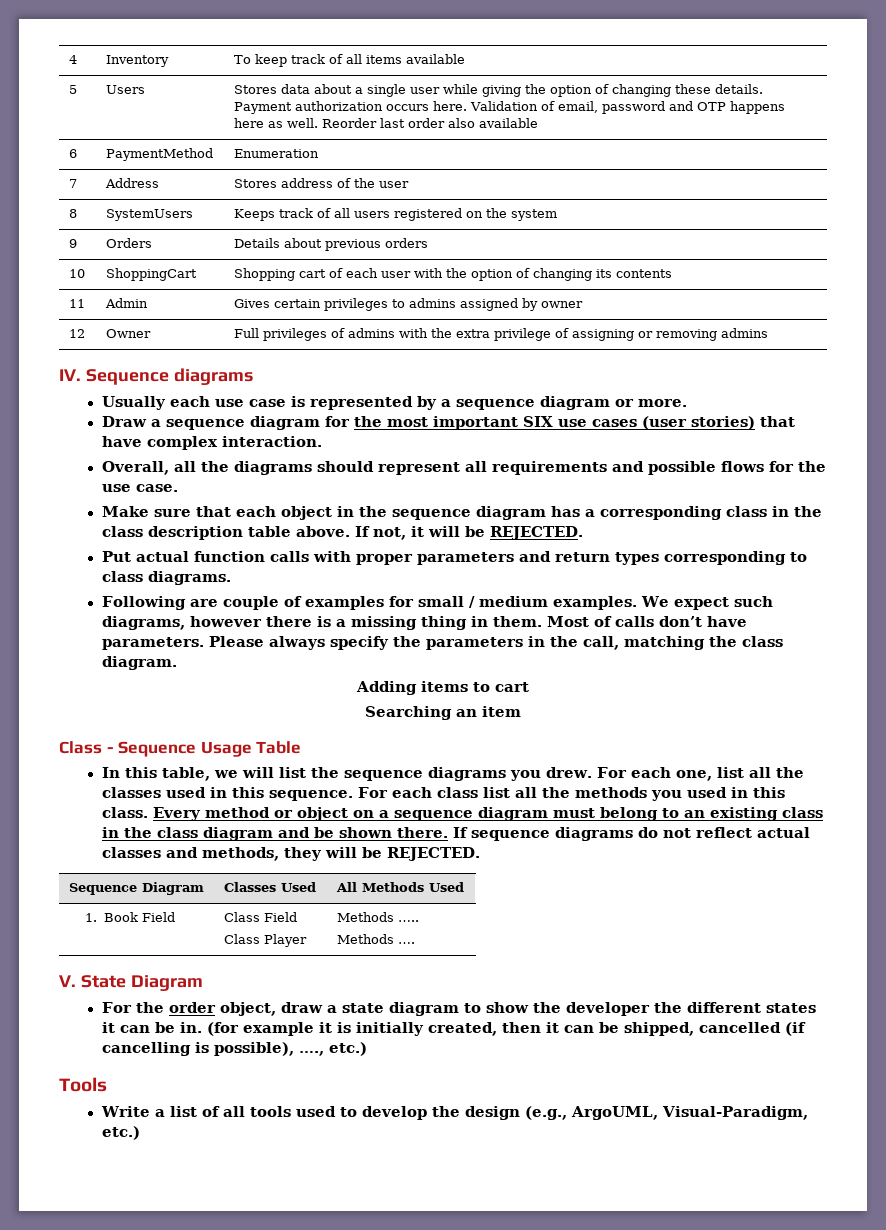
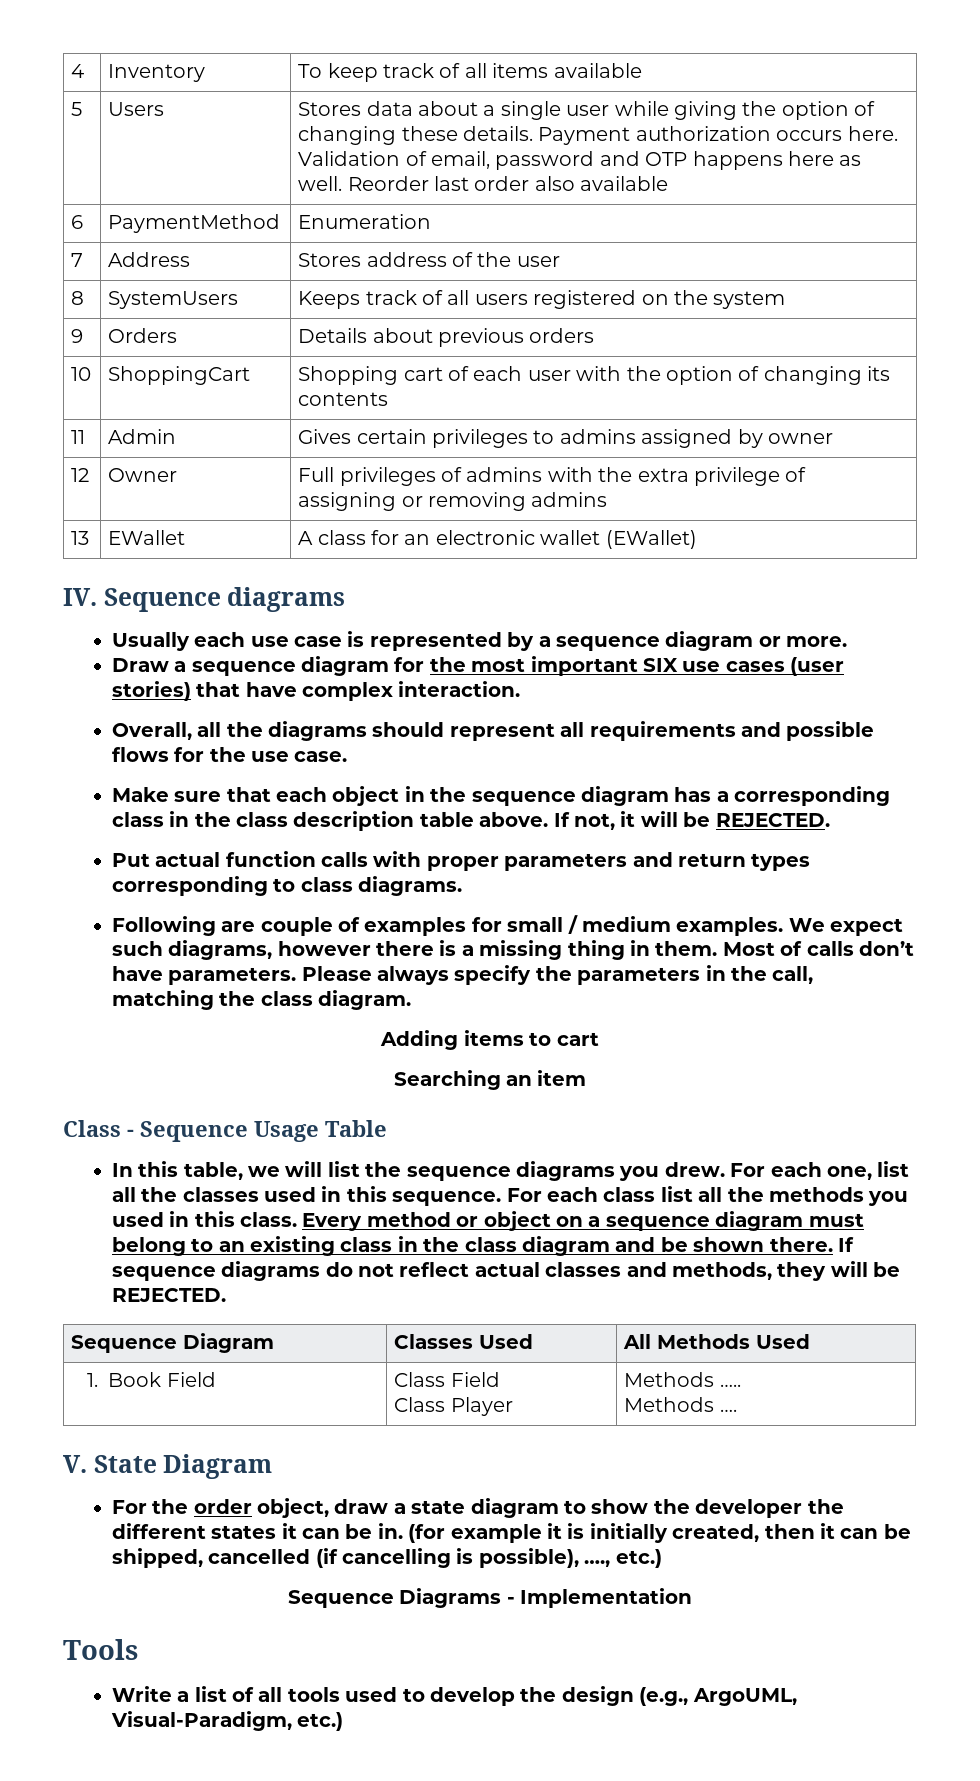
(769, 333) none -> [71,531,90,545] [108,530,186,545] [298,530,697,549] // 13 | EWallet | A class for an electronic wallet (EWallet)
(367, 1049) none -> [287,1588,693,1608] // Sequence Diagrams - Implementation

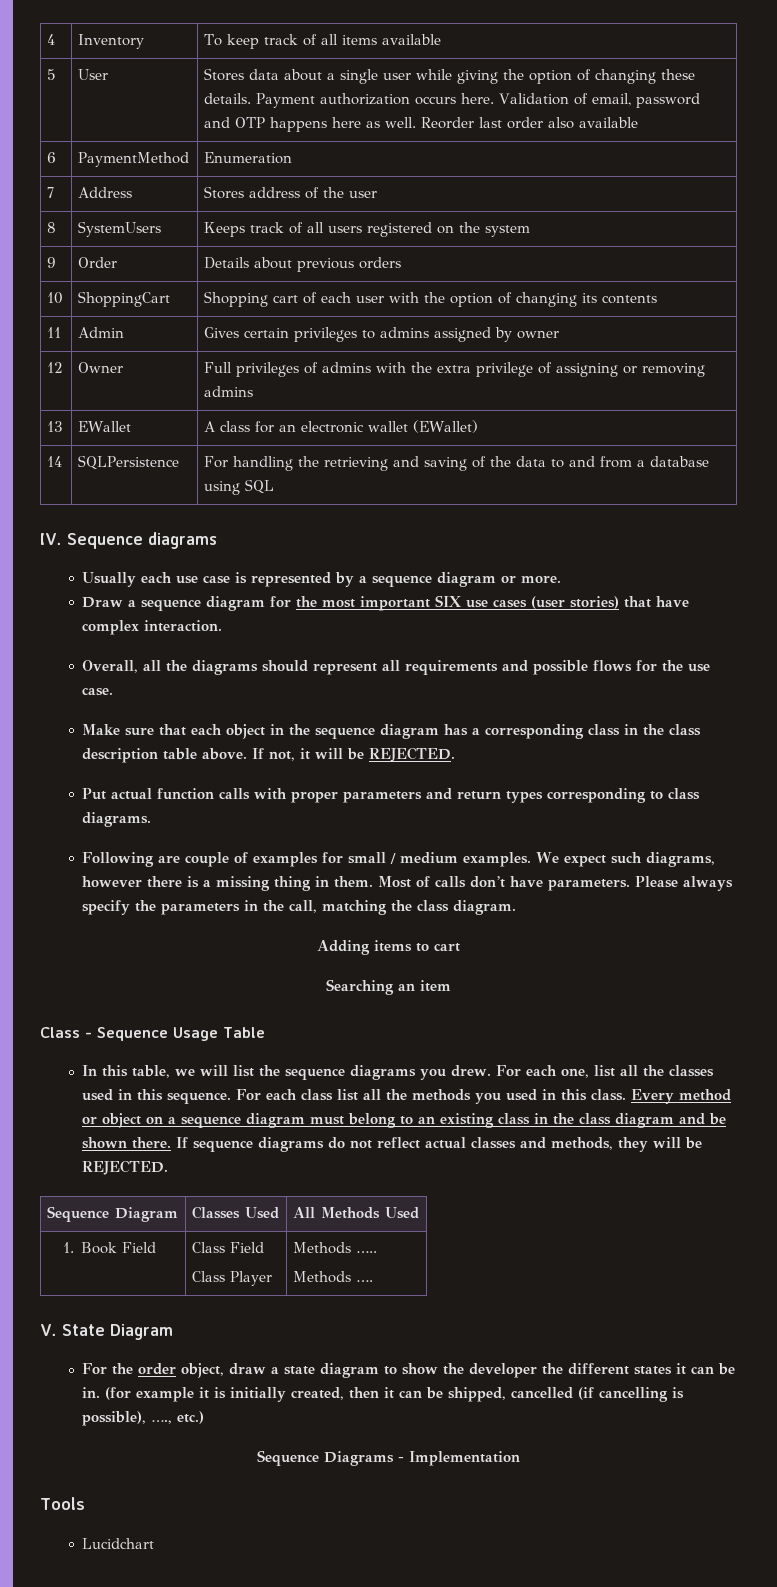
[108,102,165,116] Users -> [78,69,109,80] User
[108,328,178,343] Orders -> [78,257,118,268] Order
(697, 539) none -> [47,456,63,467] [78,455,180,470] [204,456,710,471] [204,479,275,495] // 14 | SQLPersistence | For handling the retrieving and saving of the data to and from a database using SQL
[111,1686,797,1706] [110,1711,344,1731] Write a list of all tools used to develop the design (e.g., ArgoUML, Visual-Paradigm, etc.) -> [82,1538,155,1549] Lucidchart

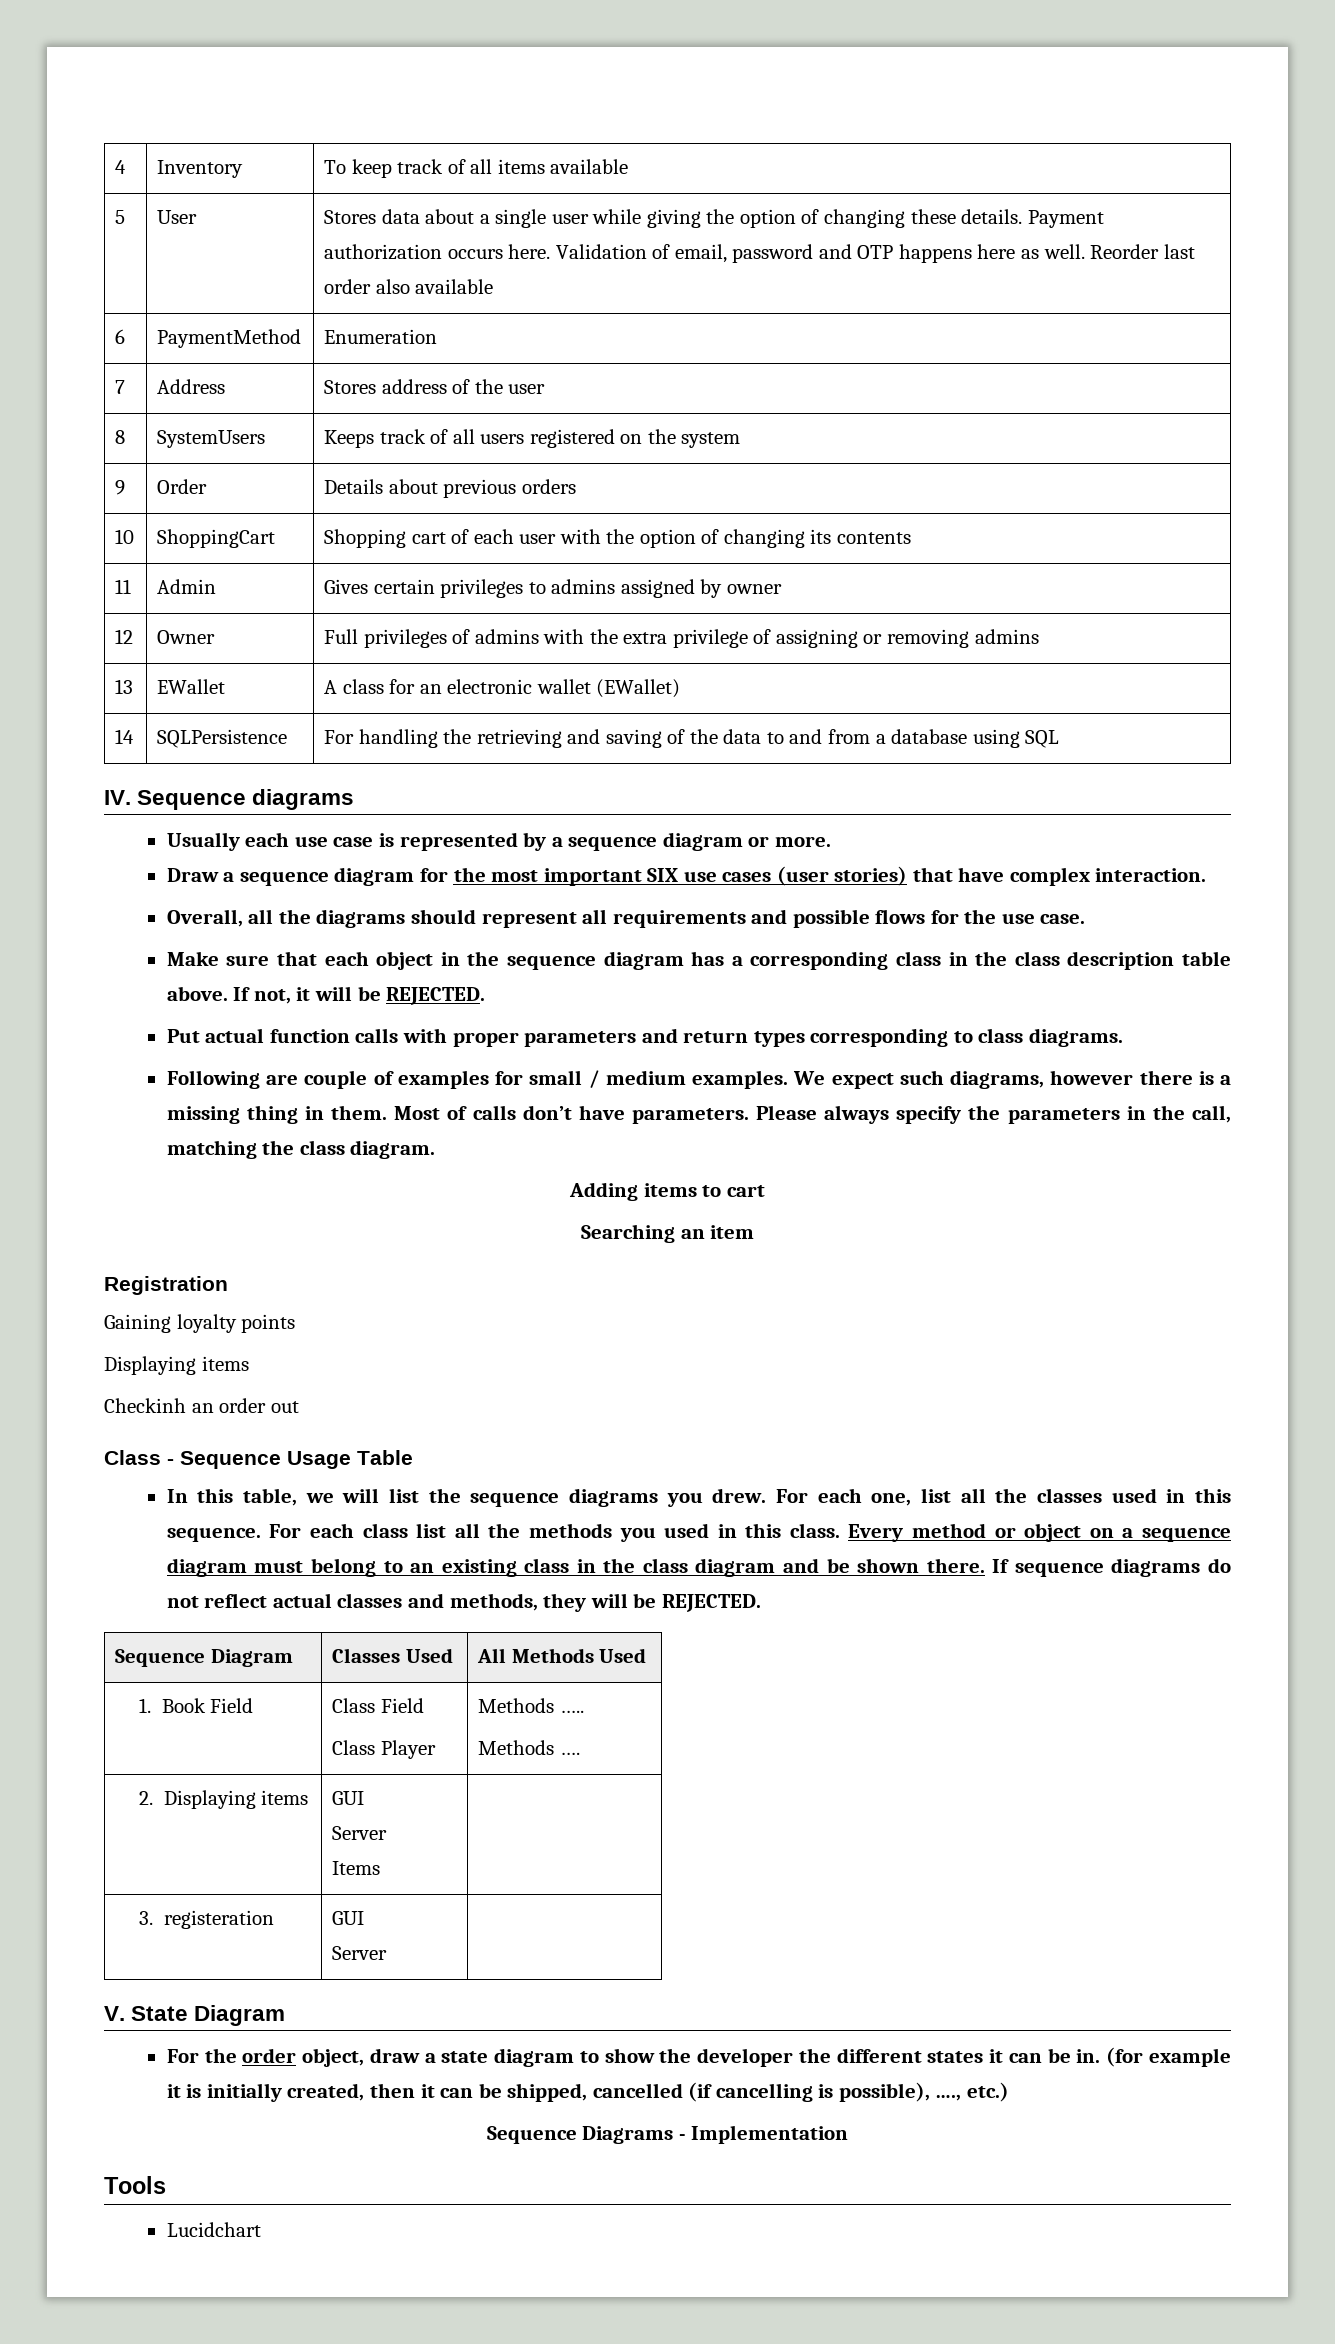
(451, 986) none -> [104,1276,228,1295] [104,1314,296,1333] [104,1356,249,1375] [104,1398,299,1413] // Registration // Gaining loyalty points // Displaying items // Checkinh an order out
(374, 1281) none -> [139,1790,309,1809] [332,1791,365,1805] [332,1826,388,1840] [332,1861,381,1875] [139,1910,274,1929] [332,1911,365,1925] [332,1946,388,1960] // 2. Displaying items | GUI // Server // Items | // 3. registeration | GUI // Server |

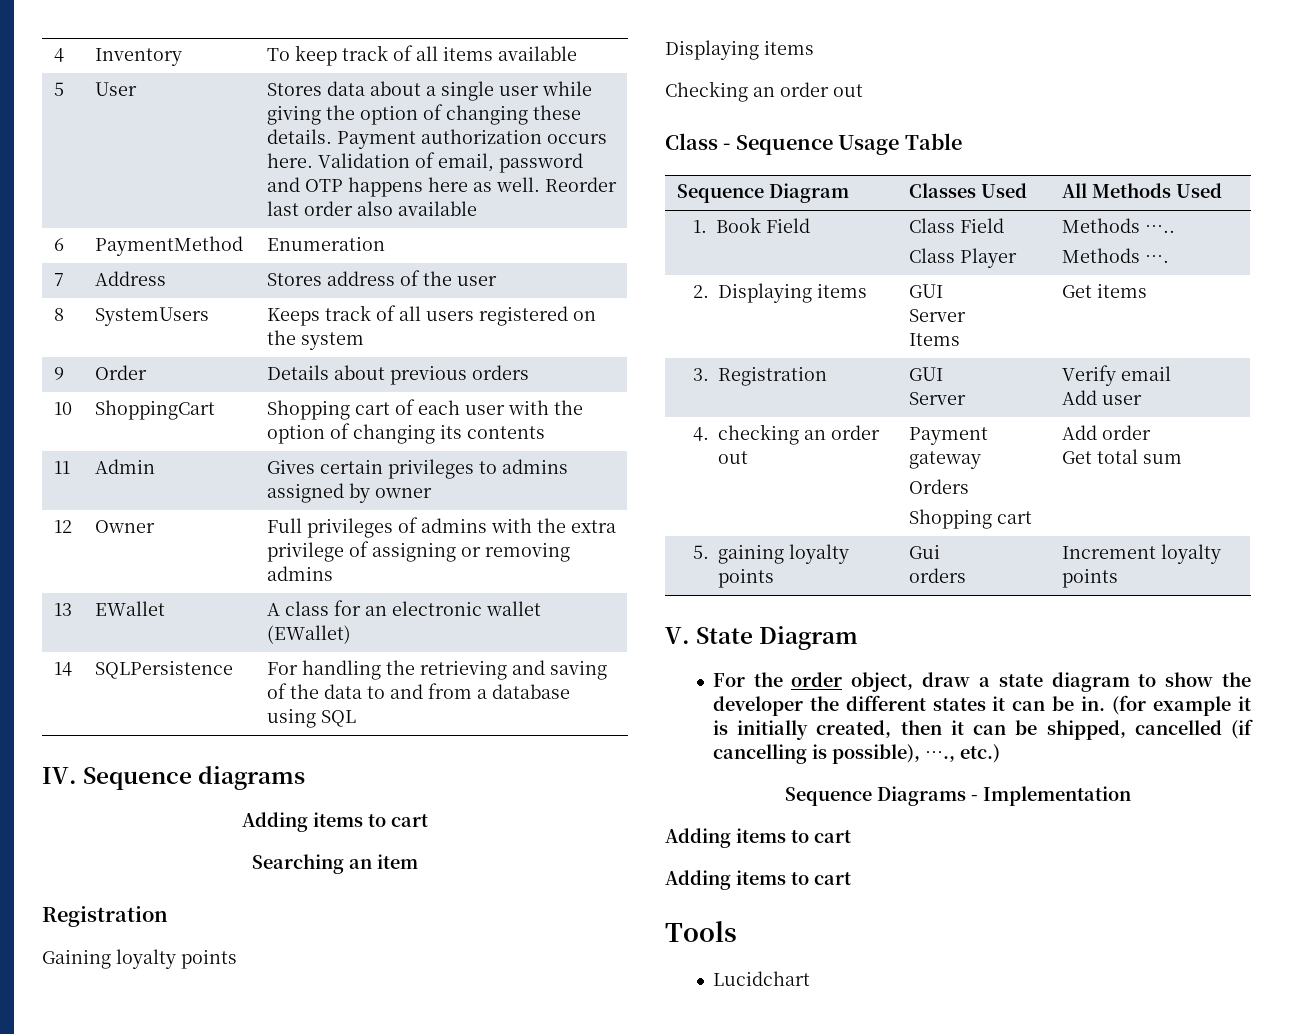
[166,832,831,851] [166,866,1207,886] [166,909,1086,928] [166,951,1232,970] [166,986,486,1005] [166,1028,1123,1047] [166,1070,1231,1089] [166,1105,1231,1124] [166,1140,436,1159] // Usually each use case is represented by a sequence diagram or more. // Draw a sequence diagram for the most important SIX use cases (user stories) that have complex interaction. // Overall, all the diagrams should represent all requirements and possible flows for the use case. // Make sure that each object in the sequence diagram has a corresponding class in the class description table above. If not, it will be REJECTED. // Put actual function calls with proper parameters and return types corresponding to class diagrams. // Following are couple of examples for small / medium examples. We expect such diagrams, however there is a missing thing in them. Most of calls don’t have parameters. Please always specify the parameters in the call, matching the class diagram. -> (306, 778) none
[104,1398,186,1413] Checkinh -> [665,81,748,102] Checking
[166,1488,1232,1507] [166,1523,1231,1542] [166,1558,1231,1577] [166,1593,761,1612] // In this table, we will list the sequence diagrams you drew. For each one, list all the classes used in this sequence. For each class list all the methods you used in this class. Every method or object on a sequence diagram must belong to an existing class in the class diagram and be shown there. If sequence diagrams do not reflect actual classes and methods, they will be REJECTED. -> (962, 141) none
(381, 1868) none -> [1061,283,1147,298] Get items
[163,1910,274,1929] registeration -> [718,366,828,386] Registration
(388, 1953) none -> [1061,365,1171,386] [1061,390,1142,405] [693,424,881,445] [718,451,749,464] [908,427,988,445] [908,451,981,469] [908,479,969,494] [908,509,1032,529] [1061,425,1151,440] [1061,449,1182,464] [693,544,850,564] [718,568,775,588] [908,544,940,559] [908,568,966,583] [1061,544,1221,564] [1061,568,1118,588] Verify email // Add user // 4. checking an order out | Payment gateway // Orders // Shopping cart | Add order // Get total sum // 5. gaining loyalty points | Gui // orders | Increment loyalty points
(849, 2134) none -> [665,828,851,848] [665,870,851,890] // Adding items to cart // Adding items to cart

